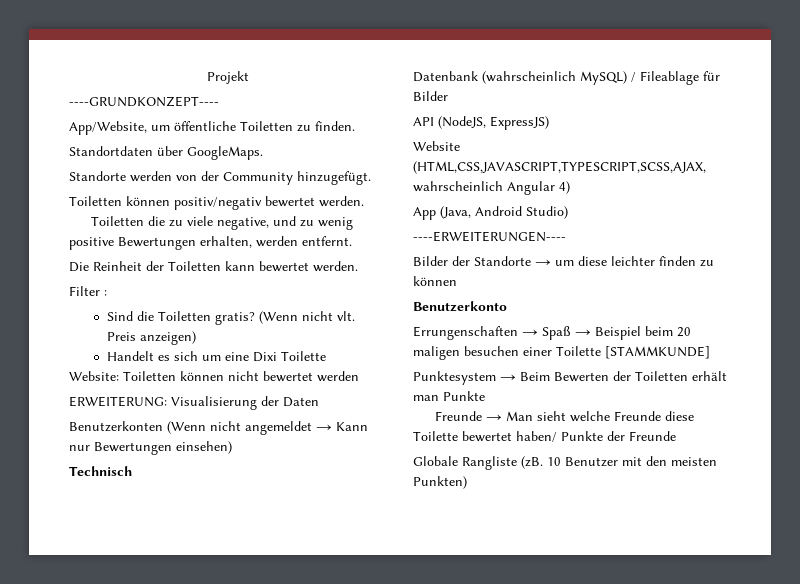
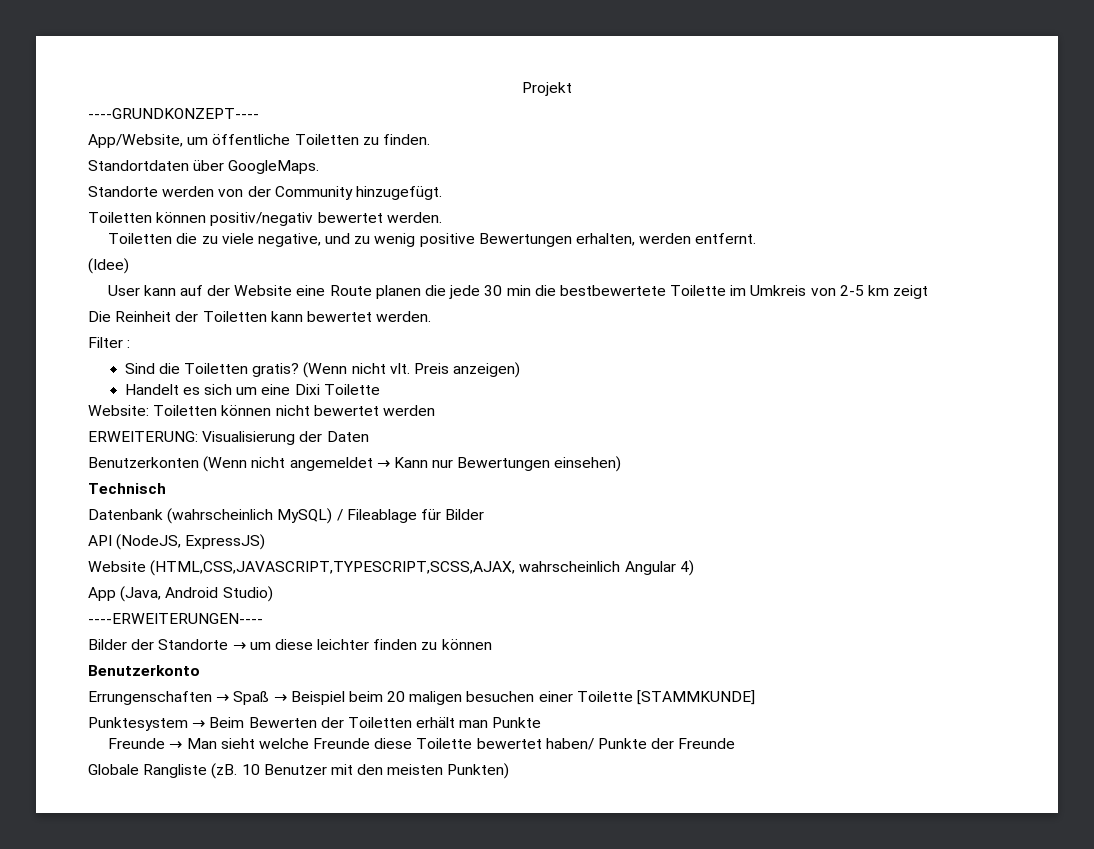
(352, 241) none -> [88,258,129,274] [107,285,929,299] // (Idee) // User kann auf der Website eine Route planen die jede 30 min die bestbewertete Toilette im Umkreis von 2-5 km zeigt

